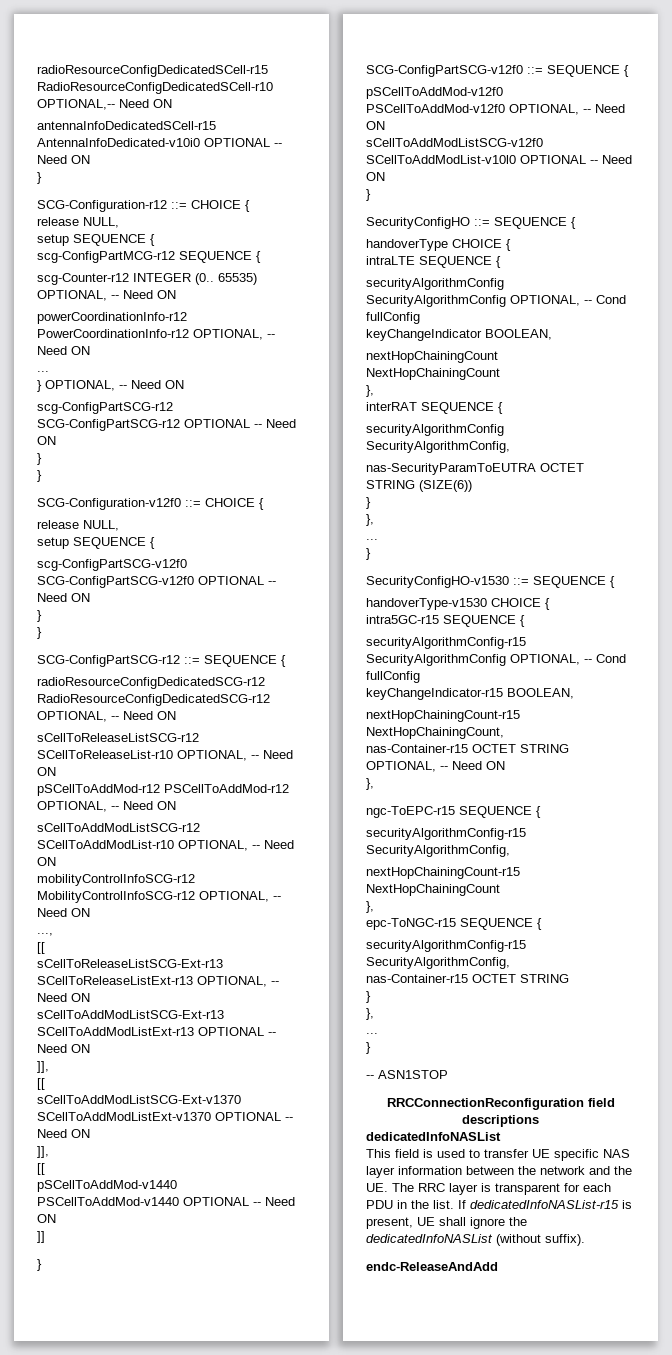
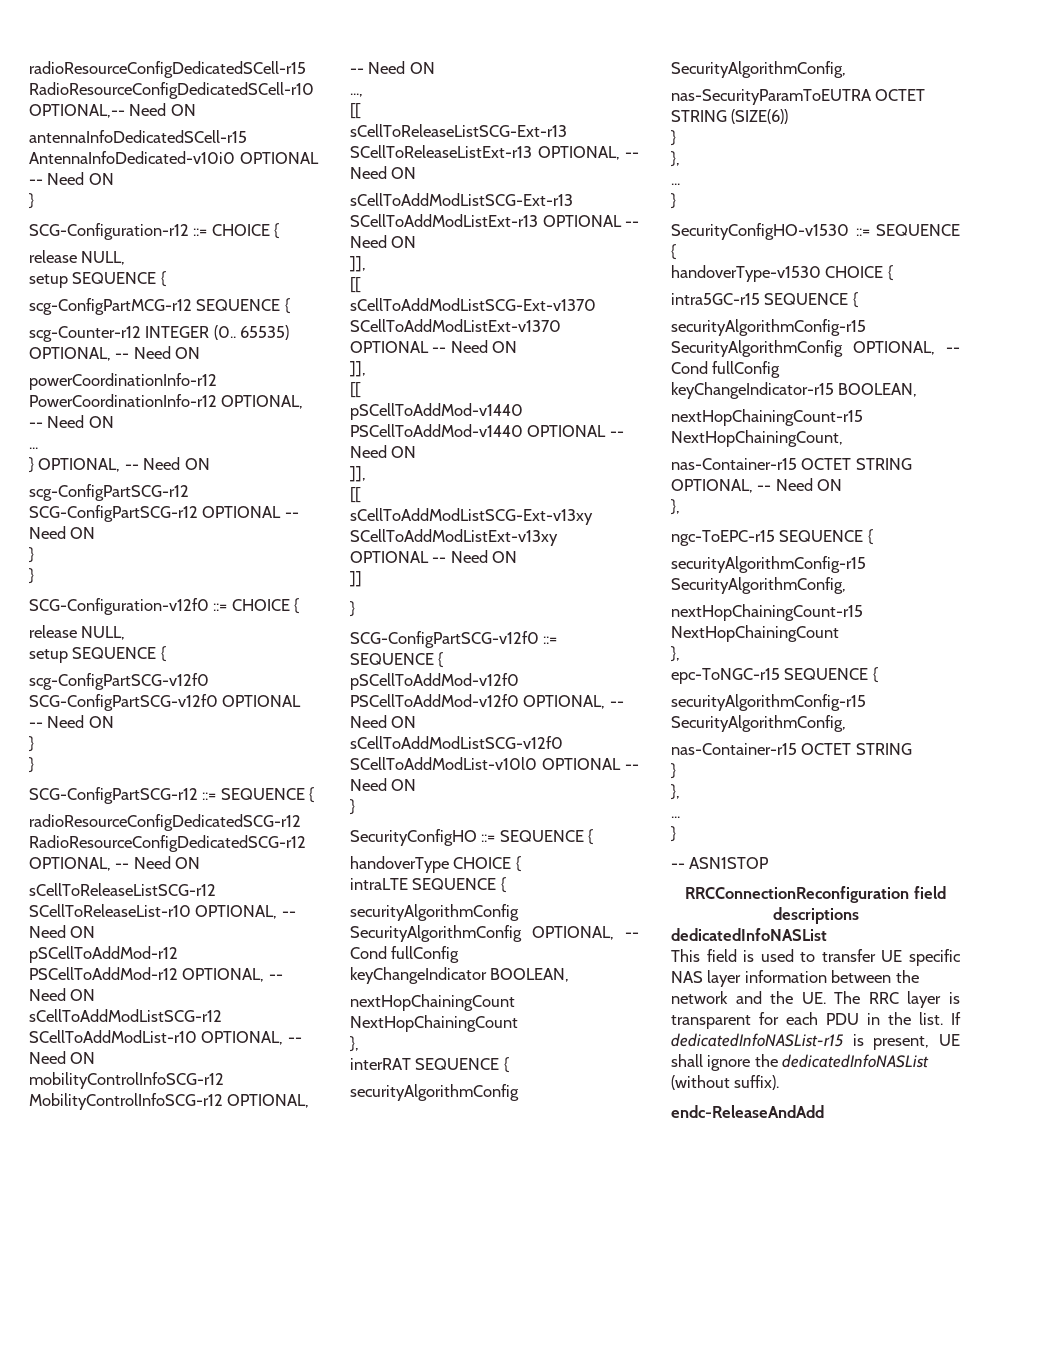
(56, 1218) none -> [350,466,366,482] [350,487,361,503] [350,508,593,525] [350,529,558,546] [350,550,518,563] // ]], // [[ // sCellToAddModListSCG-Ext-v13xy SCellToAddModListExt-v13xy OPTIONAL -- Need ON

